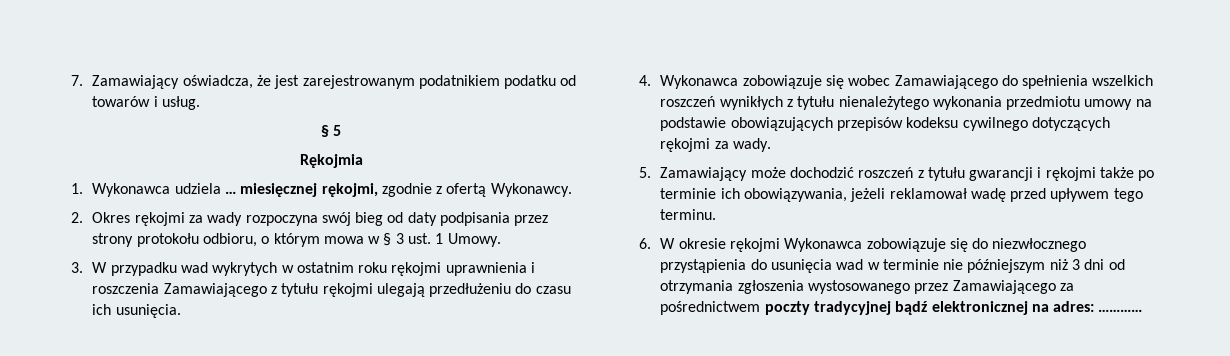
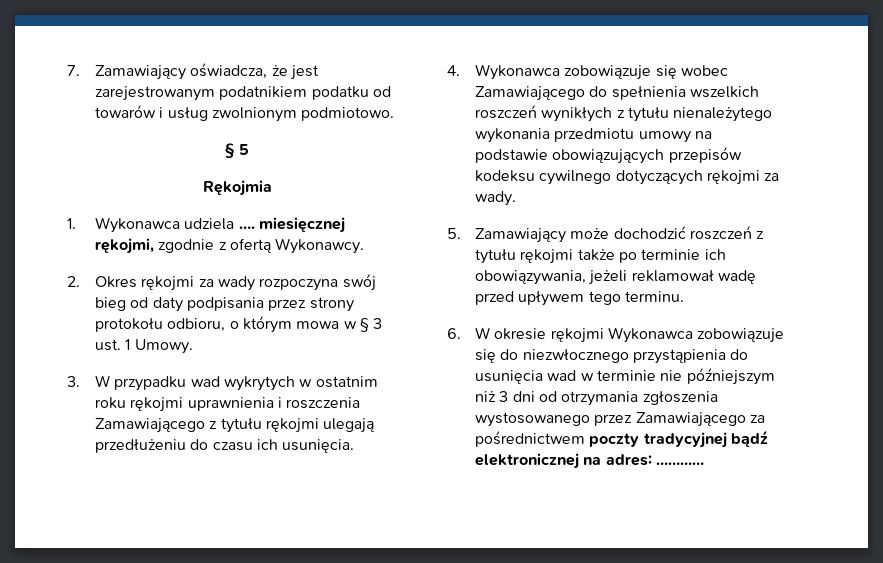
[161,96,200,110] usług. -> [167,107,395,122] usług zwolnionym podmiotowo.
[224,191,236,194] … -> [238,226,255,229] ….
[969,167,1042,181] gwarancji i -> (517, 256) none

